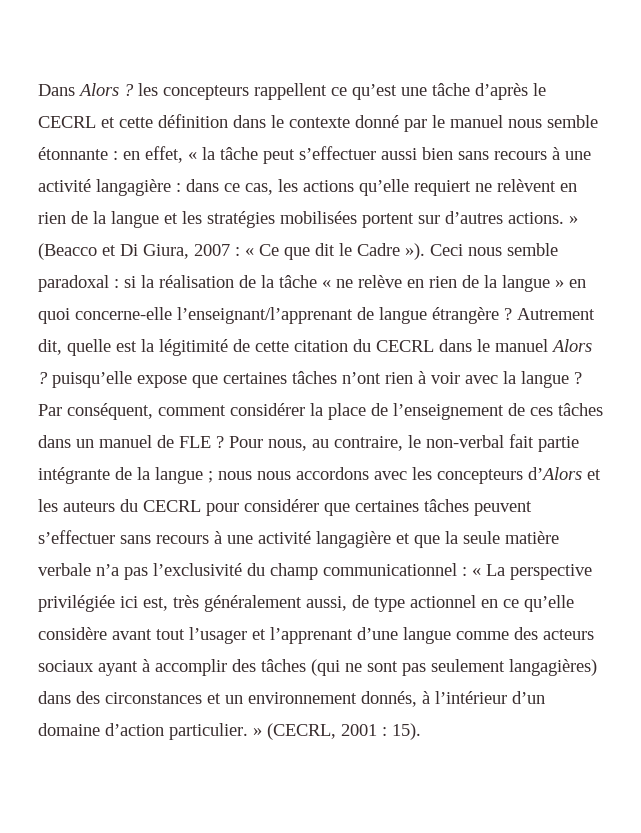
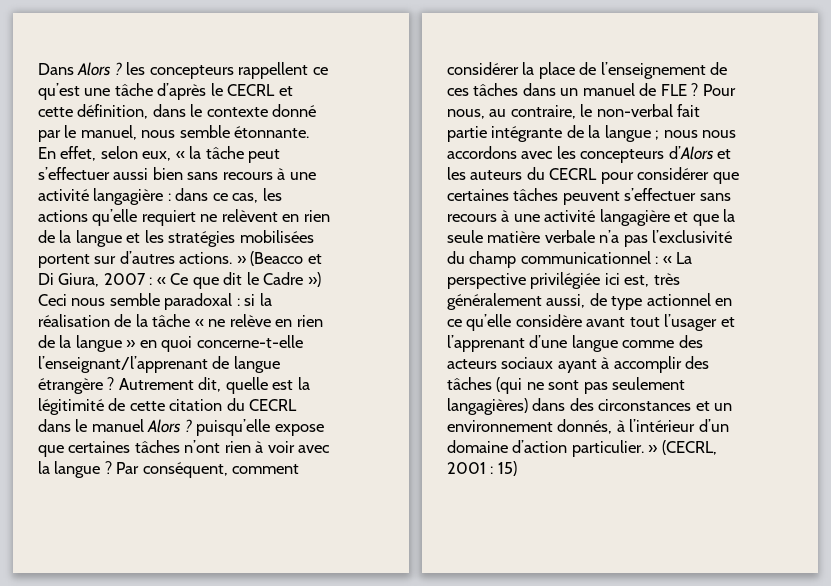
[158,114,228,128] définition -> [77,104,149,119] définition,
[450,115,598,128] [38,146,183,163] manuel nous semble étonnante : en effet, -> [80,125,310,140] [38,146,172,161] manuel, nous semble étonnante. En effet, selon eux,
[405,243,425,260] »). -> [307,272,321,287] »)
[75,307,172,320] concerne-elle -> [196,335,303,348] concerne-t-elle
[392,723,421,740] 15). -> [497,461,517,476] 15)

